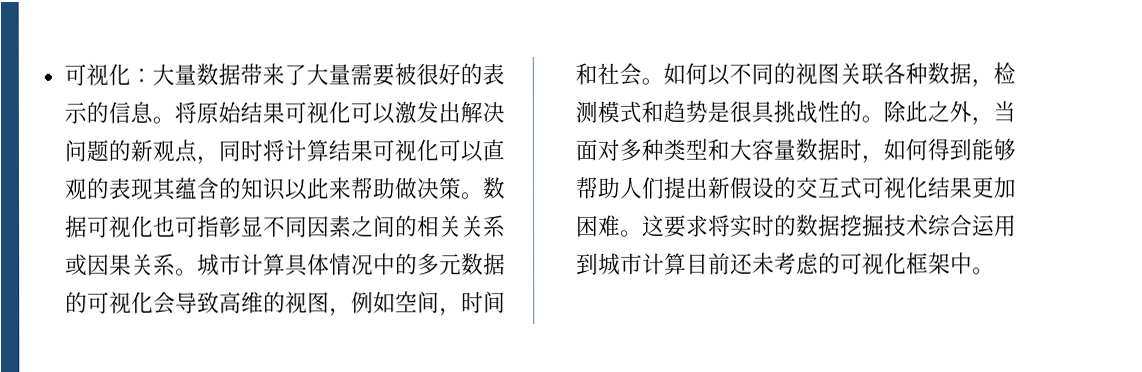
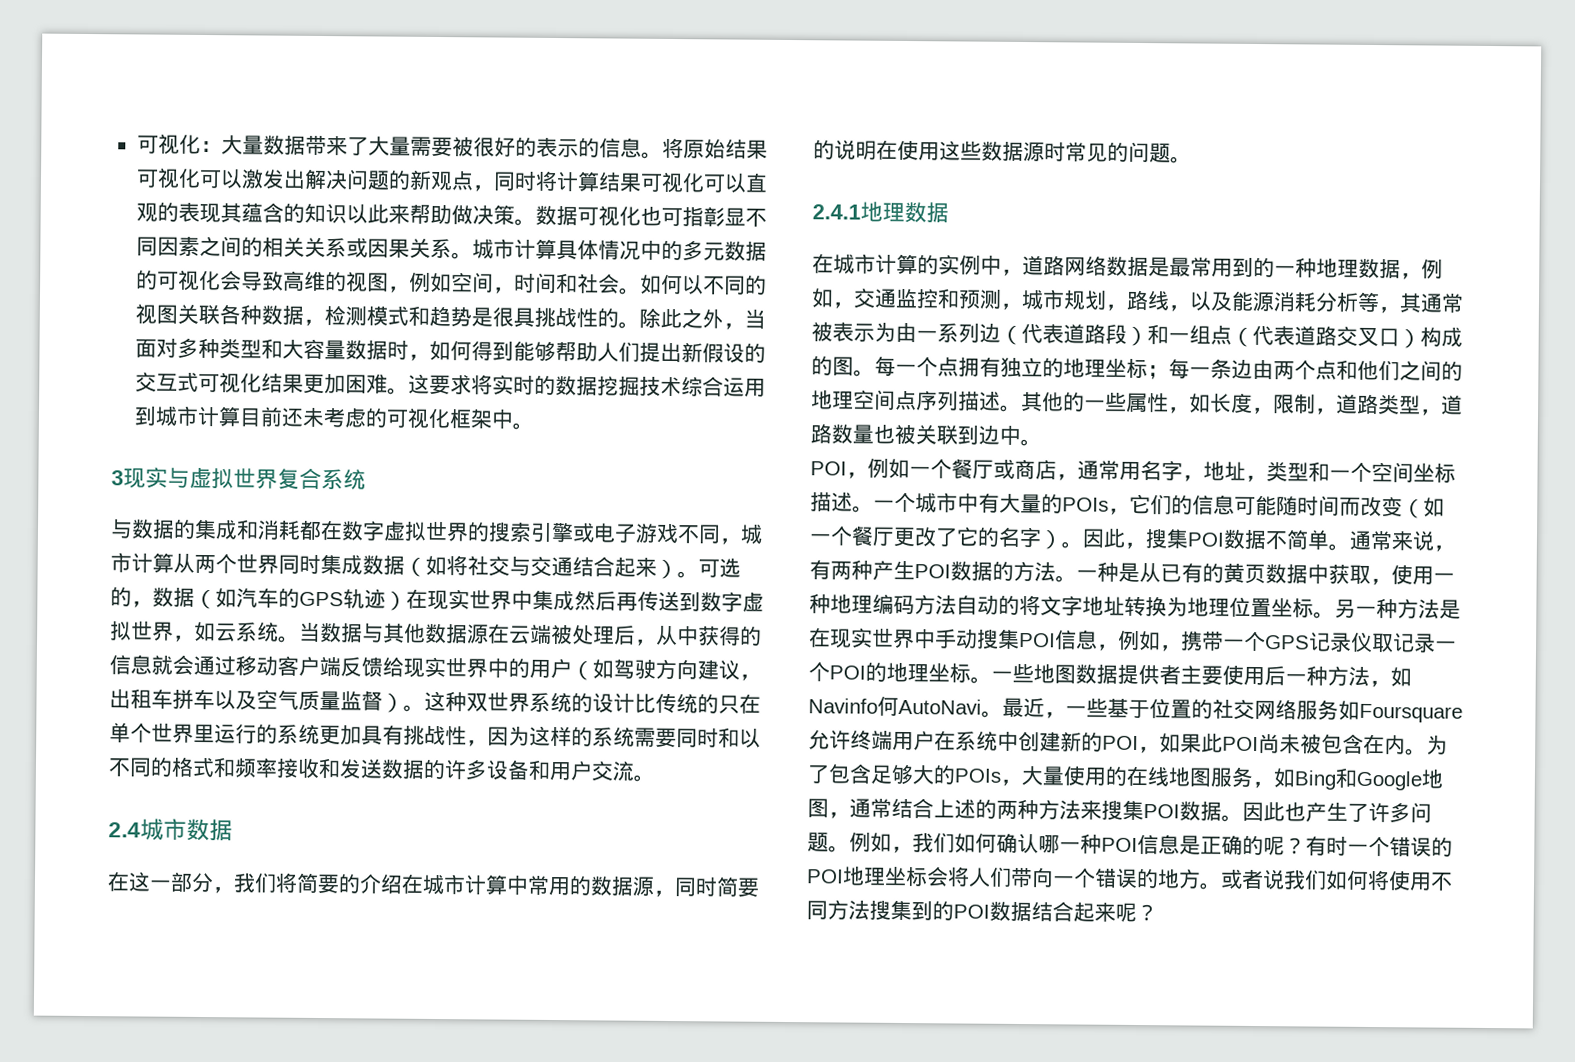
(995, 271) none -> [111,467,366,490] [110,518,763,545] [110,552,741,580] [110,587,764,612] [110,620,762,647] [109,654,761,681] [109,688,761,714] [109,722,761,749] [108,756,655,782] [108,818,233,842] [107,871,760,898] [813,139,1192,164] [812,201,949,224] [812,253,1443,280] [811,287,1464,314] [811,322,1463,349] [811,355,1463,381] [811,389,1463,416] [810,423,1042,447] [810,458,1456,483] [810,492,1445,519] [809,525,1455,552] [809,559,1455,586] [809,593,1461,619] [809,627,1457,653] [808,662,1412,688] [808,696,1463,723] [808,730,1448,756] [807,763,1443,791] [807,798,1432,823] [807,832,1453,857] [806,865,1453,891] [806,899,1158,923] // 3现实与虚拟世界复合系统 // 与数据的集成和消耗都在数字虚拟世界的搜索引擎或电子游戏不同，城市计算从两个世界同时集成数据（如将社交与交通结合起来）。可选的，数据（如汽车的GPS轨迹）在现实世界中集成然后再传送到数字虚拟世界，如云系统。当数据与其他数据源在云端被处理后，从中获得的信息就会通过移动客户端反馈给现实世界中的用户（如驾驶方向建议，出租车拼车以及空气质量监督）。这种双世界系统的设计比传统的只在单个世界里运行的系统更加具有挑战性，因为这样的系统需要同时和以不同的格式和频率接收和发送数据的许多设备和用户交流。 // 2.4城市数据 // 在这一部分，我们将简要的介绍在城市计算中常用的数据源，同时简要的说明在使用这些数据源时常见的问题。 // 2.4.1地理数据 // 在城市计算的实例中，道路网络数据是最常用到的一种地理数据，例如，交通监控和预测，城市规划，路线，以及能源消耗分析等，其通常被表示为由一系列边（代表道路段）和一组点（代表道路交叉口）构成的图。每一个点拥有独立的地理坐标；每一条边由两个点和他们之间的地理空间点序列描述。其他的一些属性，如长度，限制，道路类型，道路数量也被关联到边中。 // POI，例如一个餐厅或商店，通常用名字，地址，类型和一个空间坐标描述。一个城市中有大量的POIs，它们的信息可能随时间而改变（如一个餐厅更改了它的名字）。因此，搜集POI数据不简单。通常来说，有两种产生POI数据的方法。一种是从已有的黄页数据中获取，使用一种地理编码方法自动的将文字地址转换为地理位置坐标。另一种方法是在现实世界中手动搜集POI信息，例如，携带一个GPS记录仪取记录一个POI的地理坐标。一些地图数据提供者主要使用后一种方法，如Navinfo何AutoNavi。最近，一些基于位置的社交网络服务如Foursquare允许终端用户在系统中创建新的POI，如果此POI尚未被包含在内。为了包含足够大的POIs，大量使用的在线地图服务，如Bing和Google地图，通常结合上述的两种方法来搜集POI数据。因此也产生了许多问题。例如，我们如何确认哪一种POI信息是正确的呢？有时一个错误的POI地理坐标会将人们带向一个错误的地方。或者说我们如何将使用不同方法搜集到的POI数据结合起来呢？

